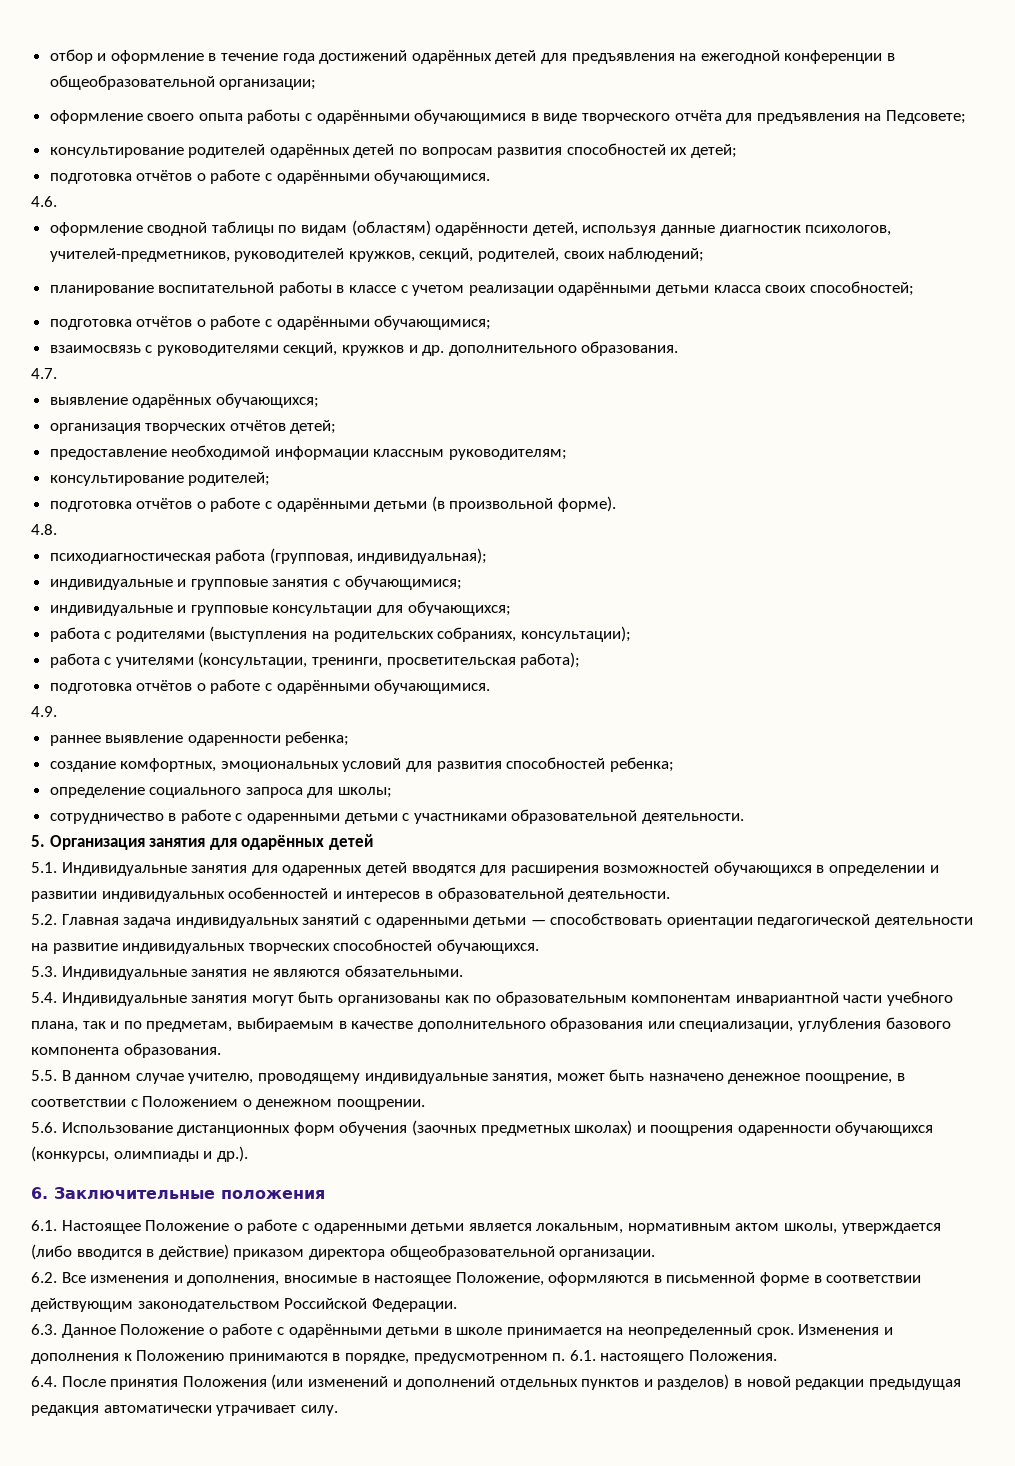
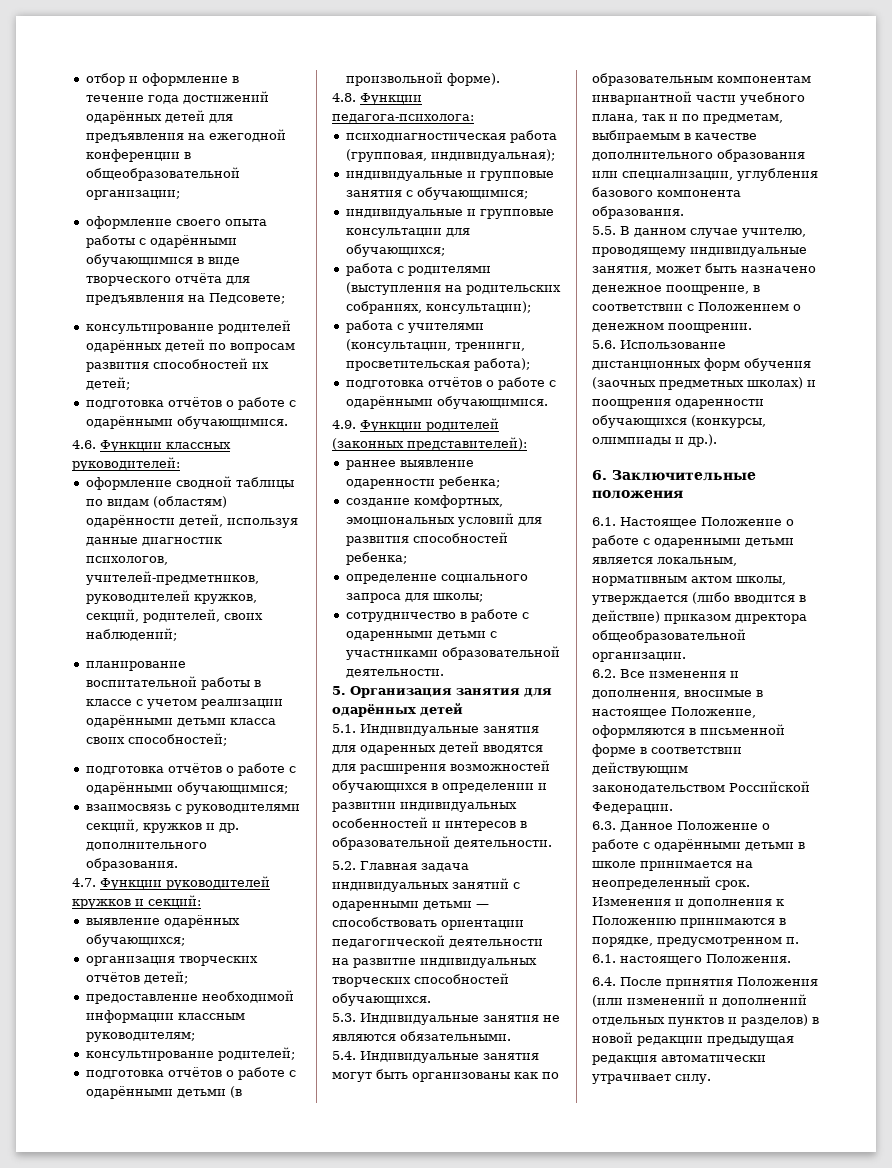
(57, 201) none -> [100,440,231,452] [72,457,180,471] Функции классных руководителей:
(57, 373) none -> [100,876,270,890] [72,895,201,909] Функции руководителей кружков и секций:
(57, 529) none -> [360,93,422,105] [332,114,474,123] Функции педагога-психолога:
(57, 711) none -> [360,418,499,432] [332,437,527,451] Функции родителей (законных представителей):

